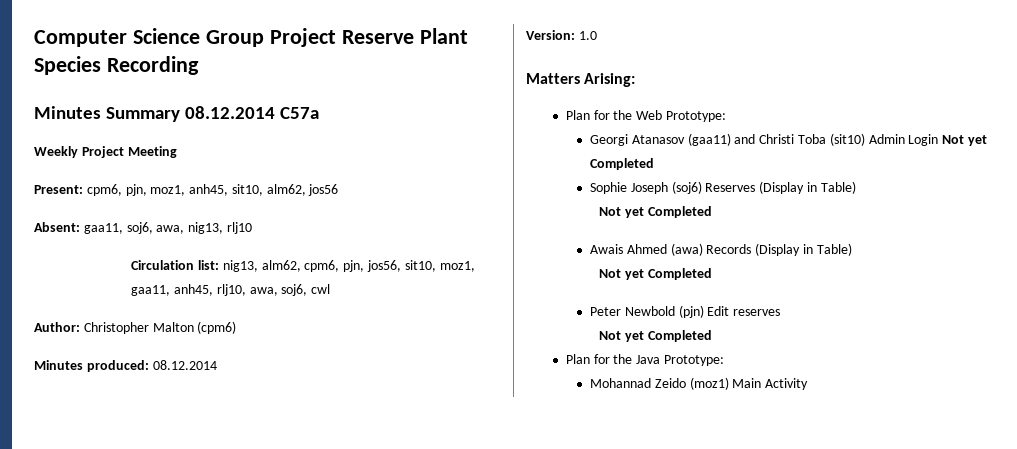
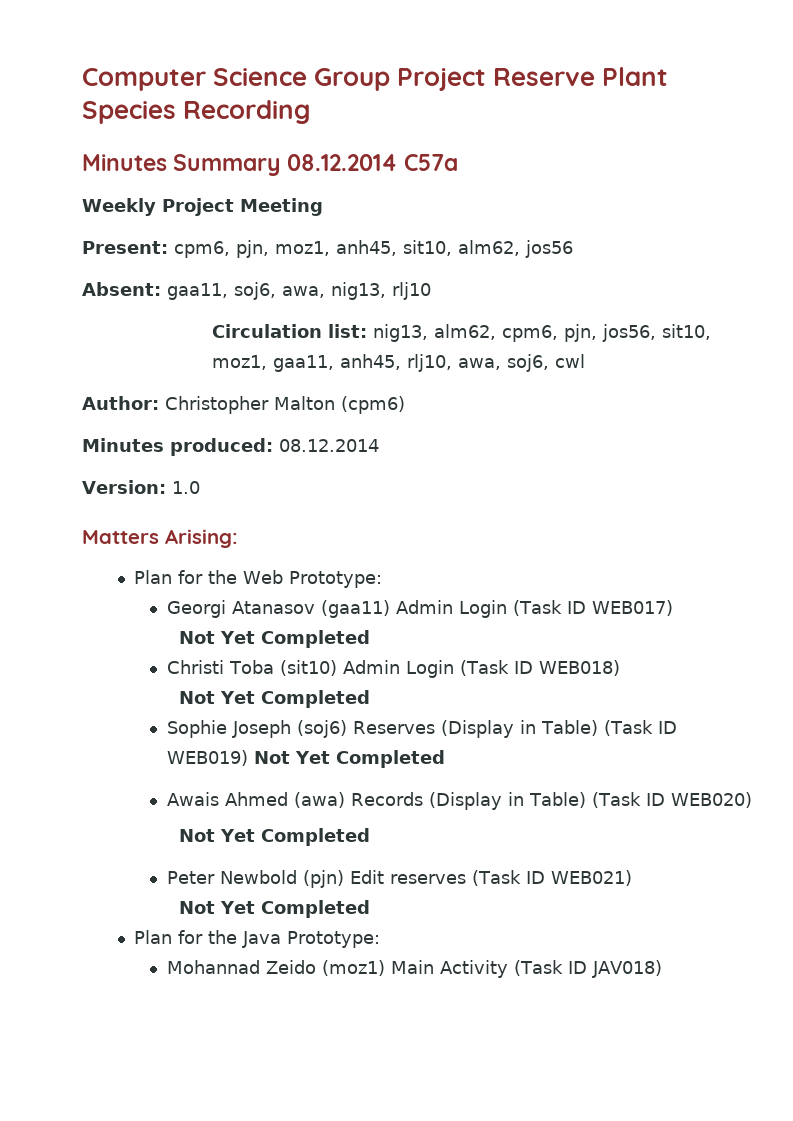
[734,134,756,144] and -> [395,600,673,618] [179,630,371,648] Admin Login (Task ID WEB017) // Not Yet Completed //
[942,135,987,146] Not yet -> [459,660,620,676] [179,691,256,704] (Task ID WEB018) // Not Yet
[598,207,644,218] // Not yet -> [603,720,677,736] [166,750,330,766] (Task ID WEB019) Not Yet
[598,269,644,280] // Not yet -> [591,792,752,808] [179,829,256,842] (Task ID WEB020) // Not Yet
[598,331,644,342] // Not yet -> [471,870,632,886] [179,901,256,914] (Task ID WEB021) // Not Yet
(809, 384) none -> [513,960,662,978] (Task ID JAV018)

